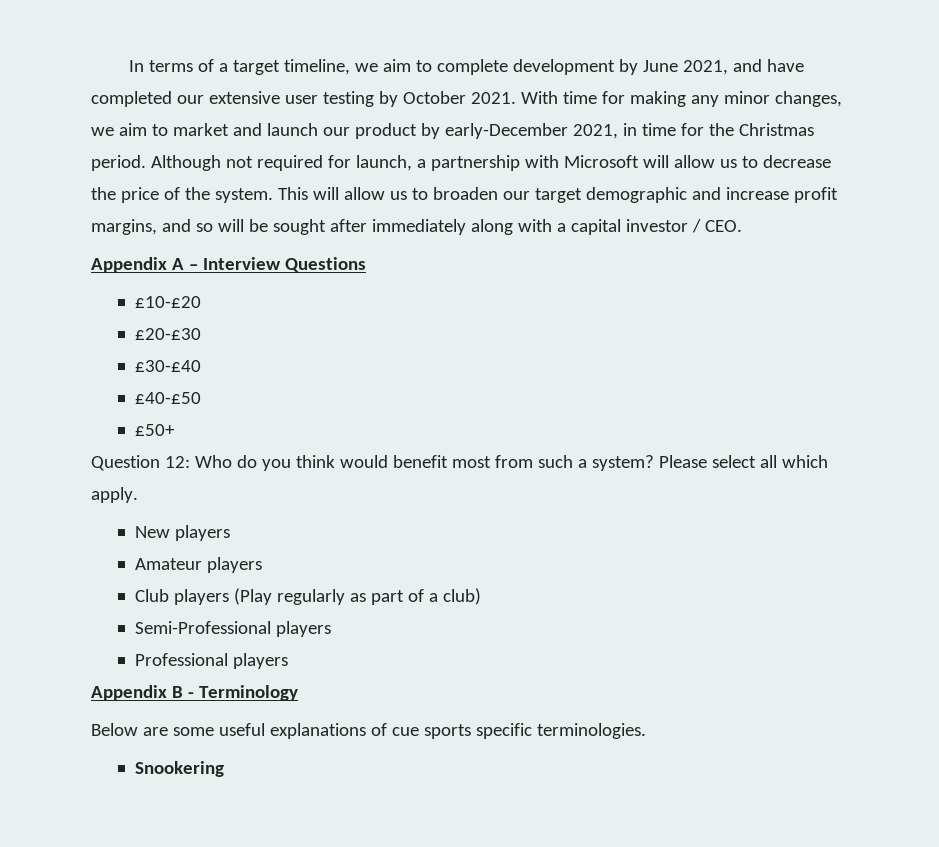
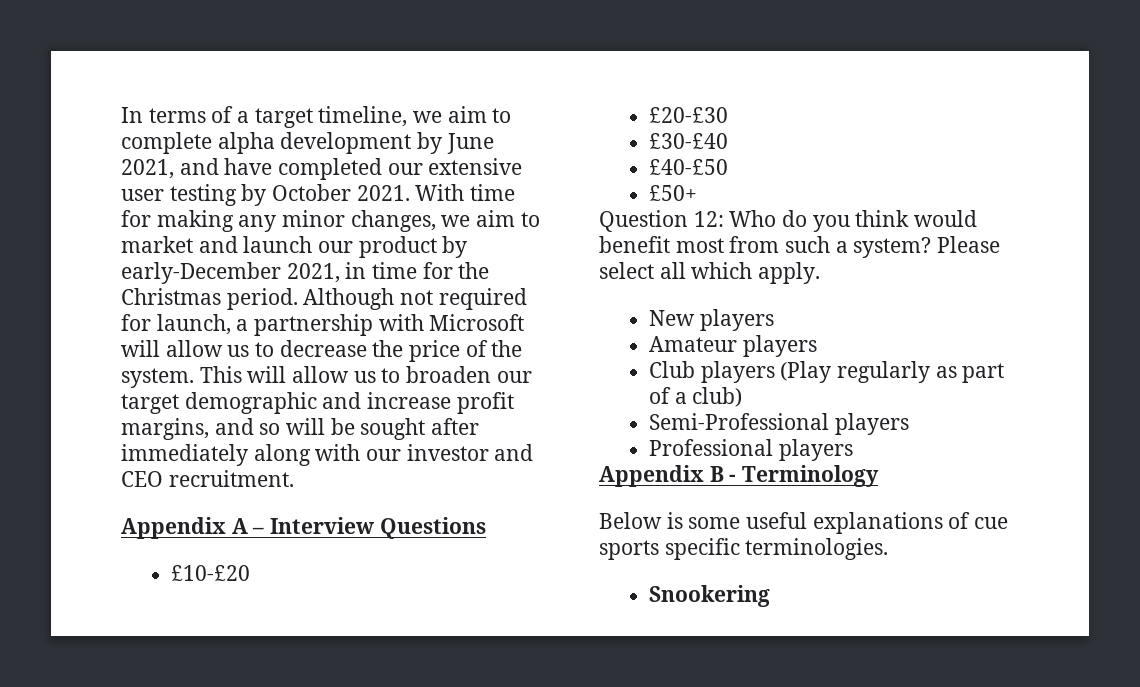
(508, 67) none -> [217,132,275,154] alpha
[556,219,742,235] a capital investor / CEO. -> [366,444,534,461] [121,470,294,487] our investor and CEO recruitment.
[142,727,168,736] are -> [666,512,683,529] is

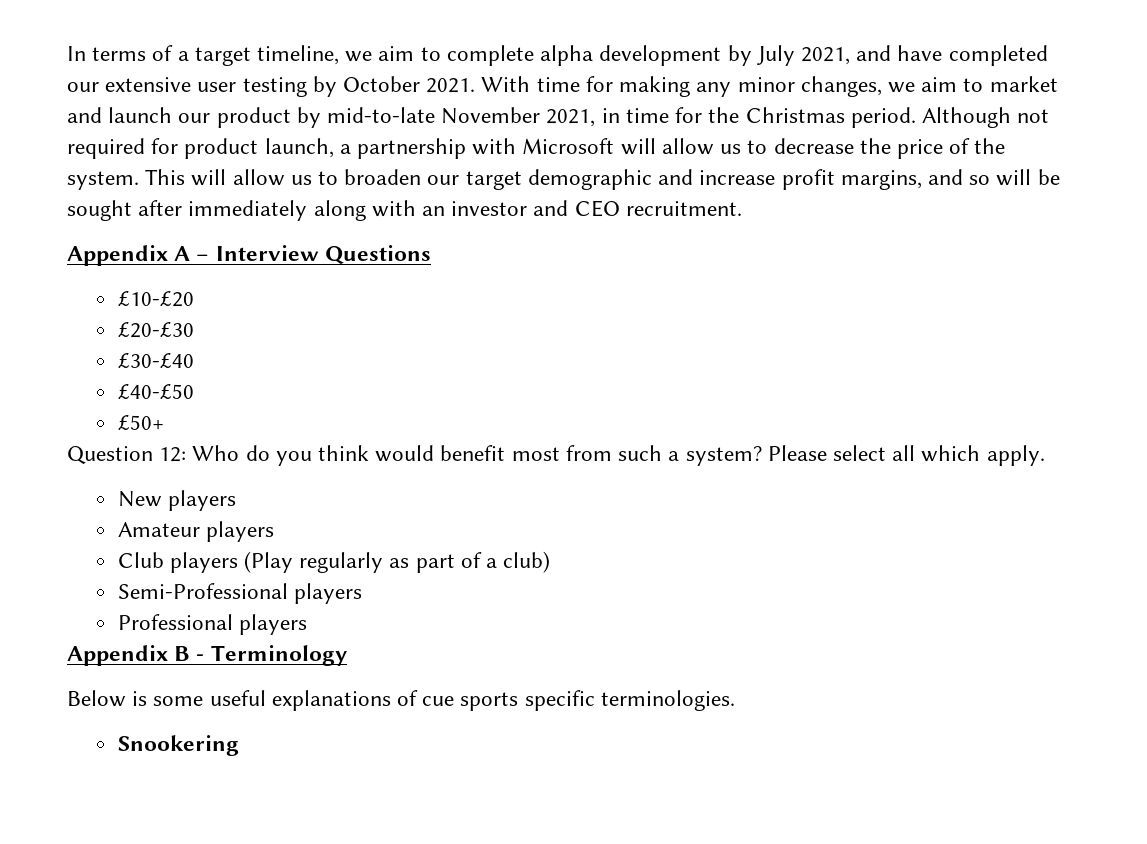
[446,133,494,154] June -> [756,45,795,66] July
[121,262,281,284] early-December -> [327,107,541,124] mid-to-late November
(151, 322) none -> [184,138,259,159] product
[366,449,402,461] our -> [422,206,446,216] an

